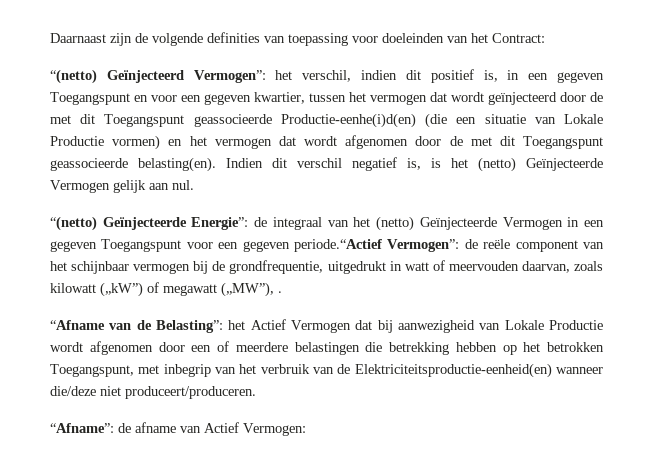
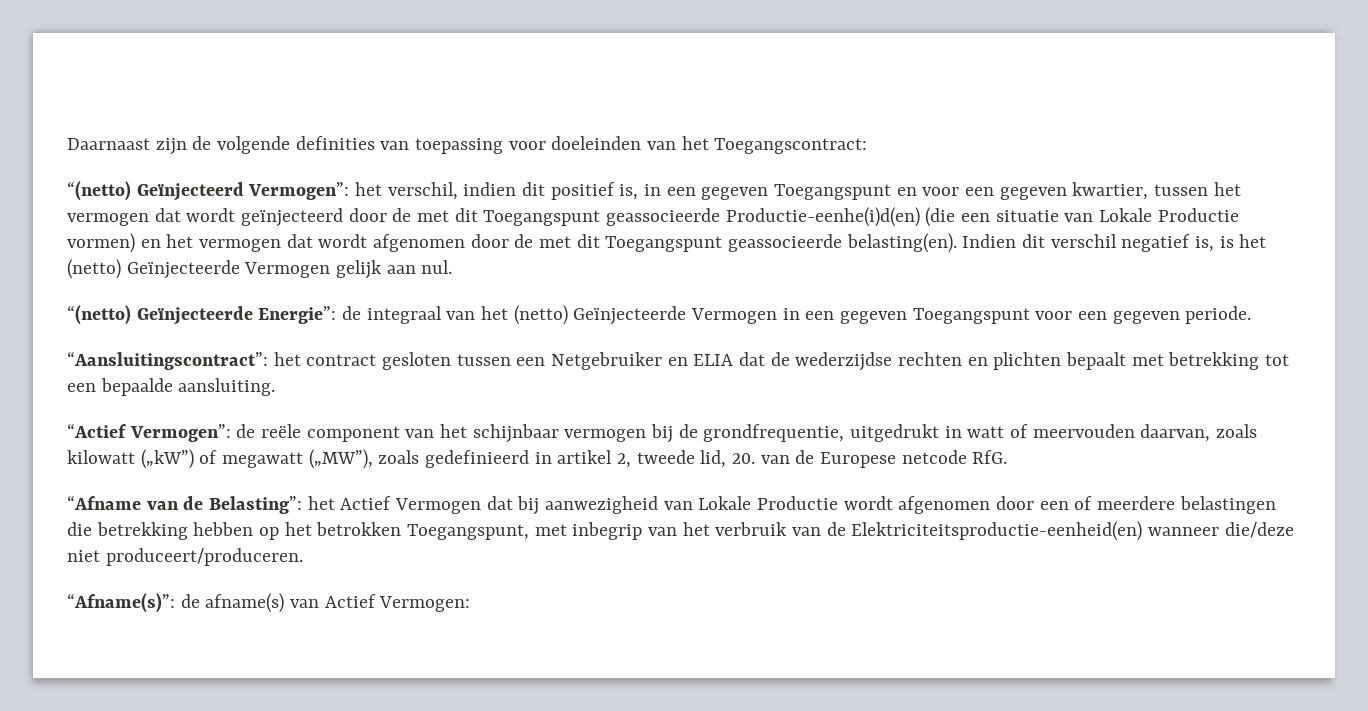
[492,33,545,43] Contract: -> [714,138,868,154] Toegangscontract:
[294,239,382,252] periode.“Actief -> [1185,306,1252,324] [67,351,1290,371] [67,378,276,396] [67,423,127,438] periode. // “Aansluitingscontract”: het contract gesloten tussen een Netgebruiker en ELIA dat de wederzijdse rechten en plichten bepaalt met betrekking tot een bepaalde aansluiting. // “Actief
[278,291,282,293] . -> [378,450,1008,468] zoals gedefinieerd in artikel 2, tweede lid, 20. van de Europese netcode RfG.
[50,422,176,433] “Afname”: de afname -> [67,593,285,613] “Afname(s)”: de afname(s)

